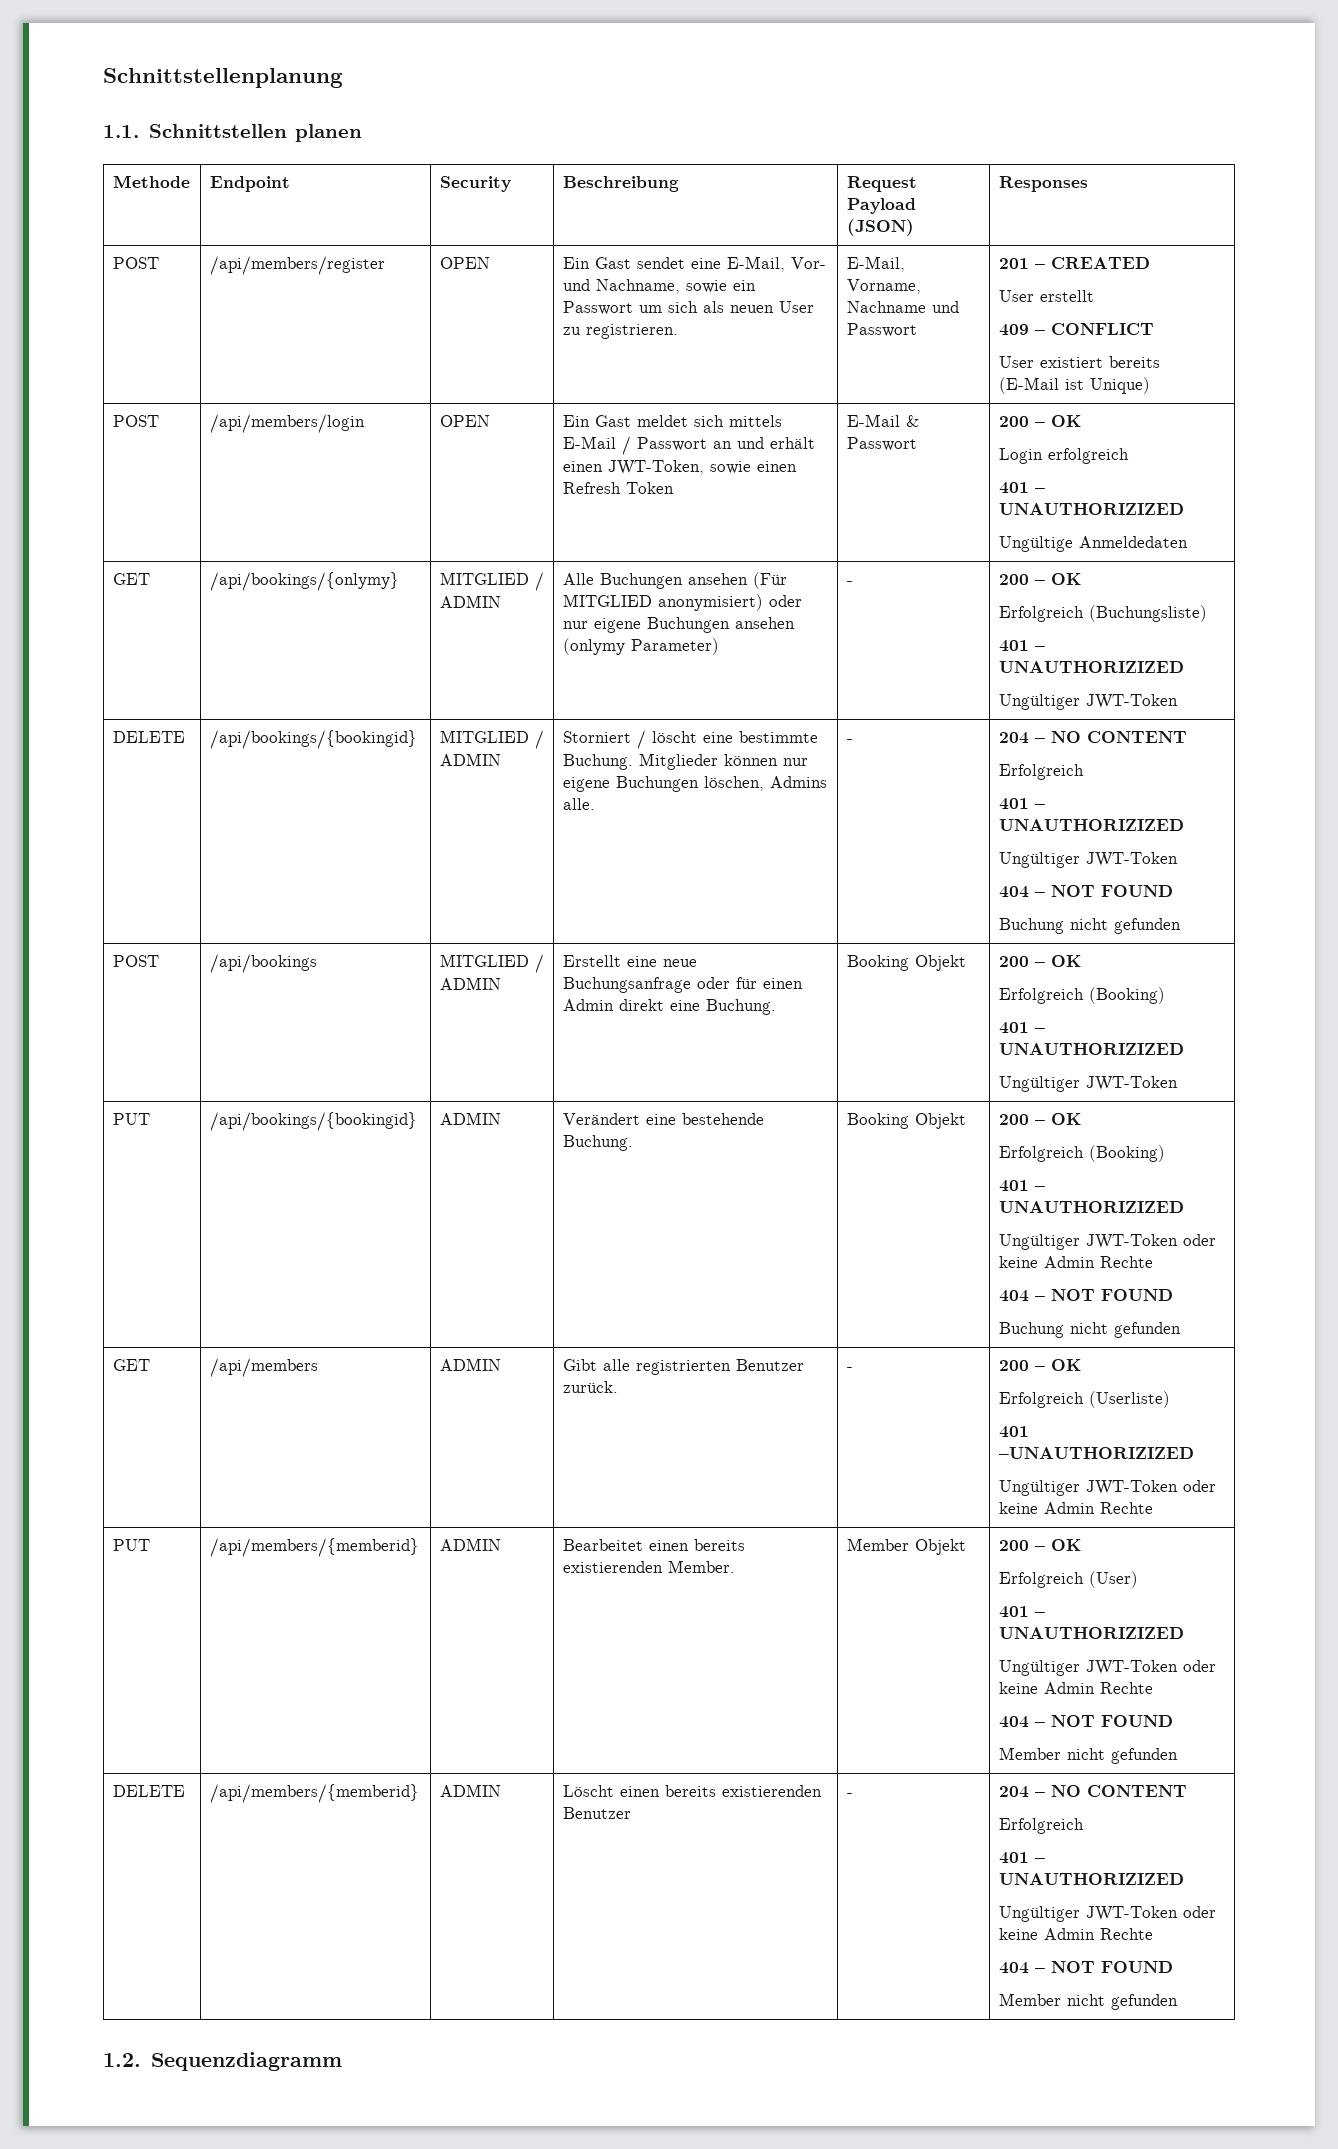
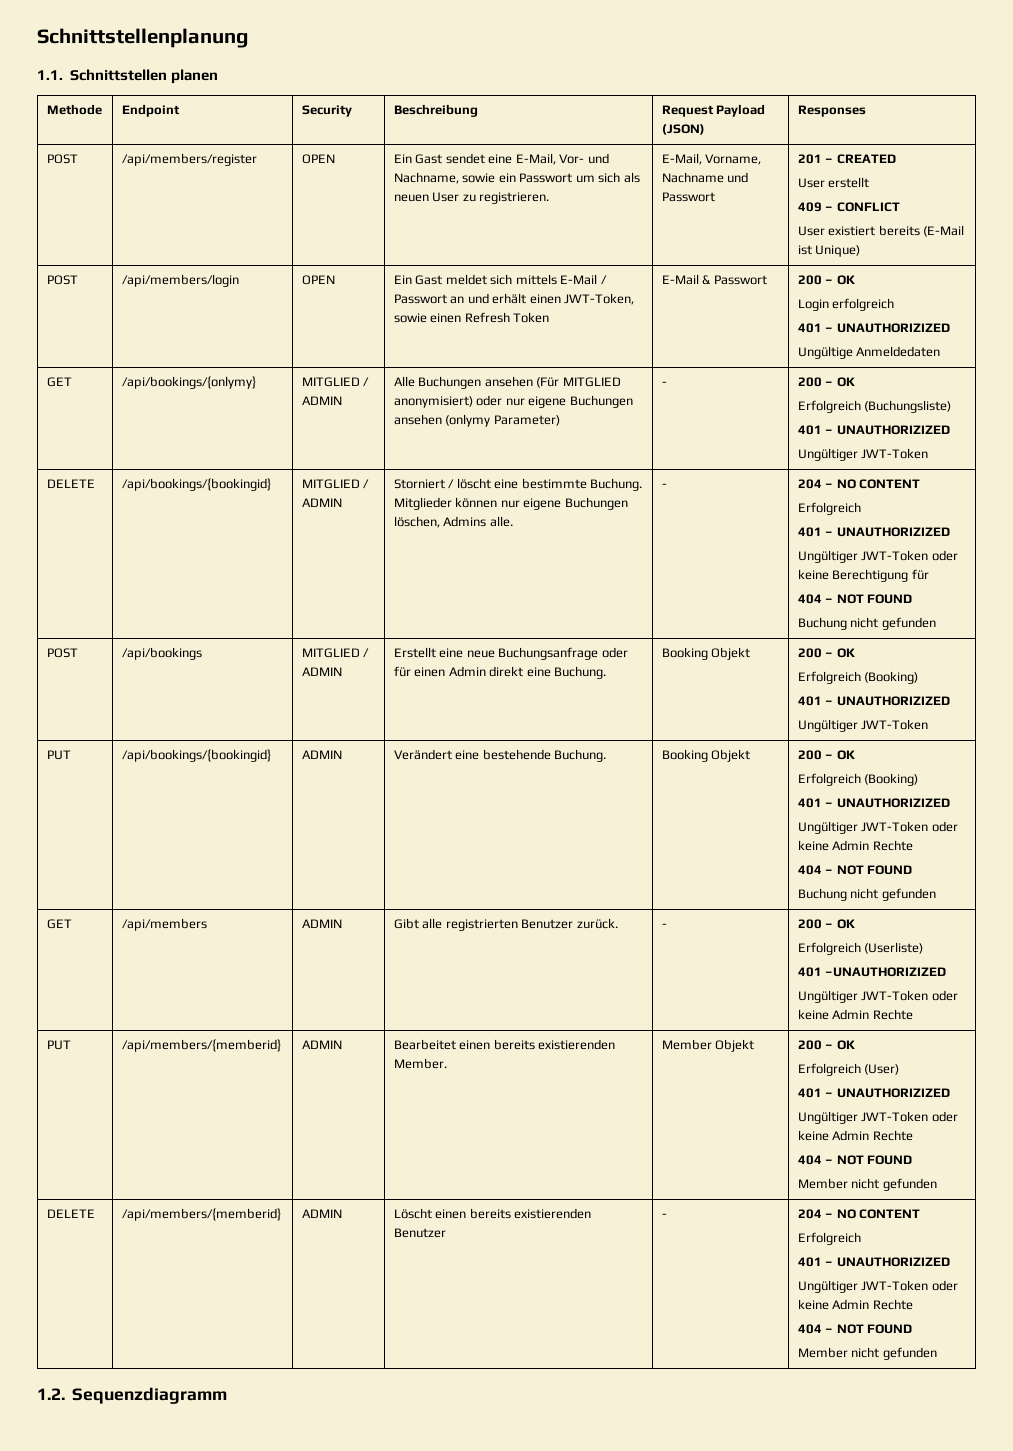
(1178, 859) none -> [931,550,958,561] [797,569,929,582] oder keine Berechtigung für

